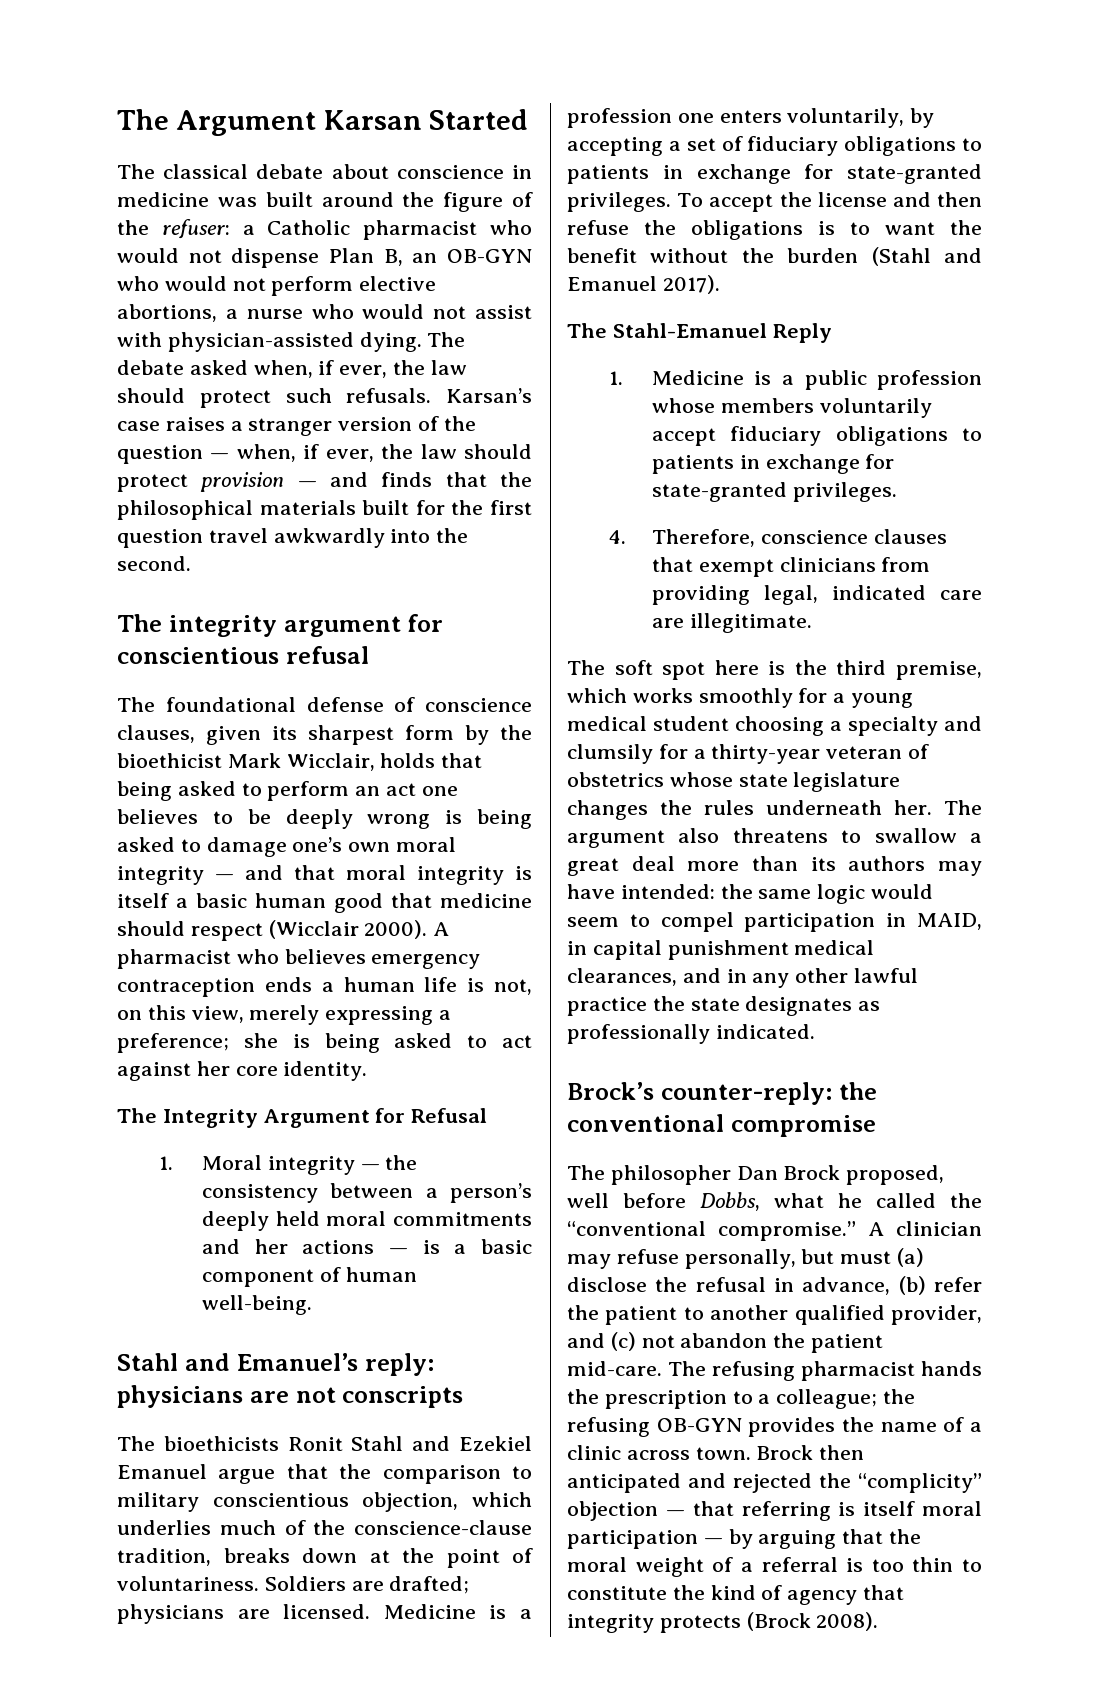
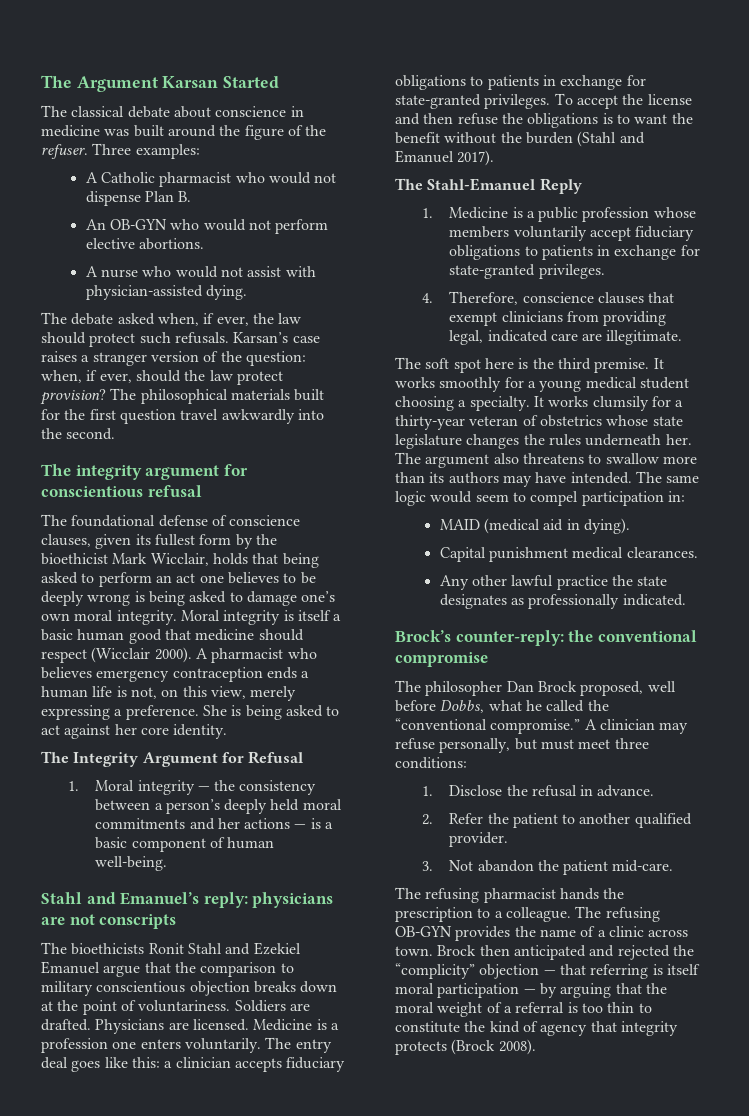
[161,219,255,239] refuser: a -> [41,143,200,159] [85,172,98,183] refuser. Three examples: // A
[383,249,438,266] B, an -> [178,191,192,202] [85,219,106,230] B. // An
[117,304,238,322] abortions, a -> [139,238,205,250] [85,266,98,277] abortions. // A
(422, 342) none -> (248, 292) //
[117,444,532,464] [117,472,532,492] question — when, if ever, the law should protect provision — and finds that the -> [245,351,306,366] [41,370,283,385] [40,388,137,405] question: when, if ever, should the law protect provision? The
[308,725,394,745] sharpest -> [154,534,195,546] fullest
[117,865,406,885] integrity — and that moral -> [116,610,220,625] integrity. Moral
[117,1033,278,1053] preference; she -> [125,705,227,720] preference. She
[362,1492,532,1512] [117,1520,532,1535] [117,1548,211,1566] objection, which underlies much of the conscience-clause tradition, -> [189,981,250,996] objection
[389,1576,470,1594] [117,1604,224,1624] drafted; physicians -> [41,1019,165,1034] drafted. Physicians
[787,108,935,128] [567,136,743,156] voluntarily, by accepting a set of -> [184,1037,332,1053] [41,1057,282,1072] voluntarily. The entry deal goes like this: a clinician accepts
[896,661,982,680] [567,688,627,703] premise, which -> [594,358,664,373] premise. It
[848,716,982,736] specialty and -> [469,396,589,411] specialty. It works
[969,833,982,843] [567,856,675,876] a great deal -> (659, 458) none
[620,884,753,899] intended: the -> [570,471,662,484] intended. The
[886,913,982,930] [567,940,875,960] [567,968,790,988] in MAID, in capital punishment medical clearances, and in any -> [667,491,685,502] [439,518,630,534] [439,547,698,562] [439,575,469,590] in: // MAID (medical aid in dying). // Capital punishment medical clearances. // Any
[897,1248,925,1267] [567,1276,982,1295] (a) disclose the refusal in advance, (b) refer -> [578,738,649,749] [395,757,467,769] [422,785,655,797] [422,813,484,825] meet three conditions: // 1. Disclose the refusal in advance. // 2. Refer
[891,1305,982,1325] [567,1332,675,1351] provider, and (c) not -> [449,832,509,847] [422,860,474,871] provider. // 3. Not
(662, 1368) none -> (674, 866) //
[776,1389,916,1409] colleague; the -> [505,906,602,922] colleague. The

